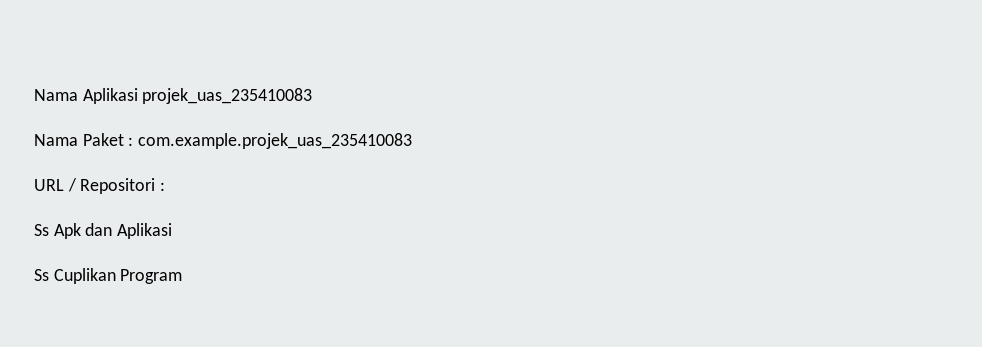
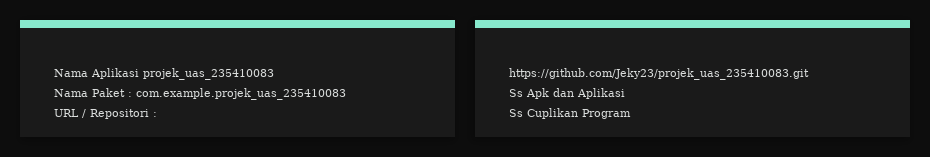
(166, 186) none -> [509,68,809,80] https://github.com/Jeky23/projek_uas_235410083.git

